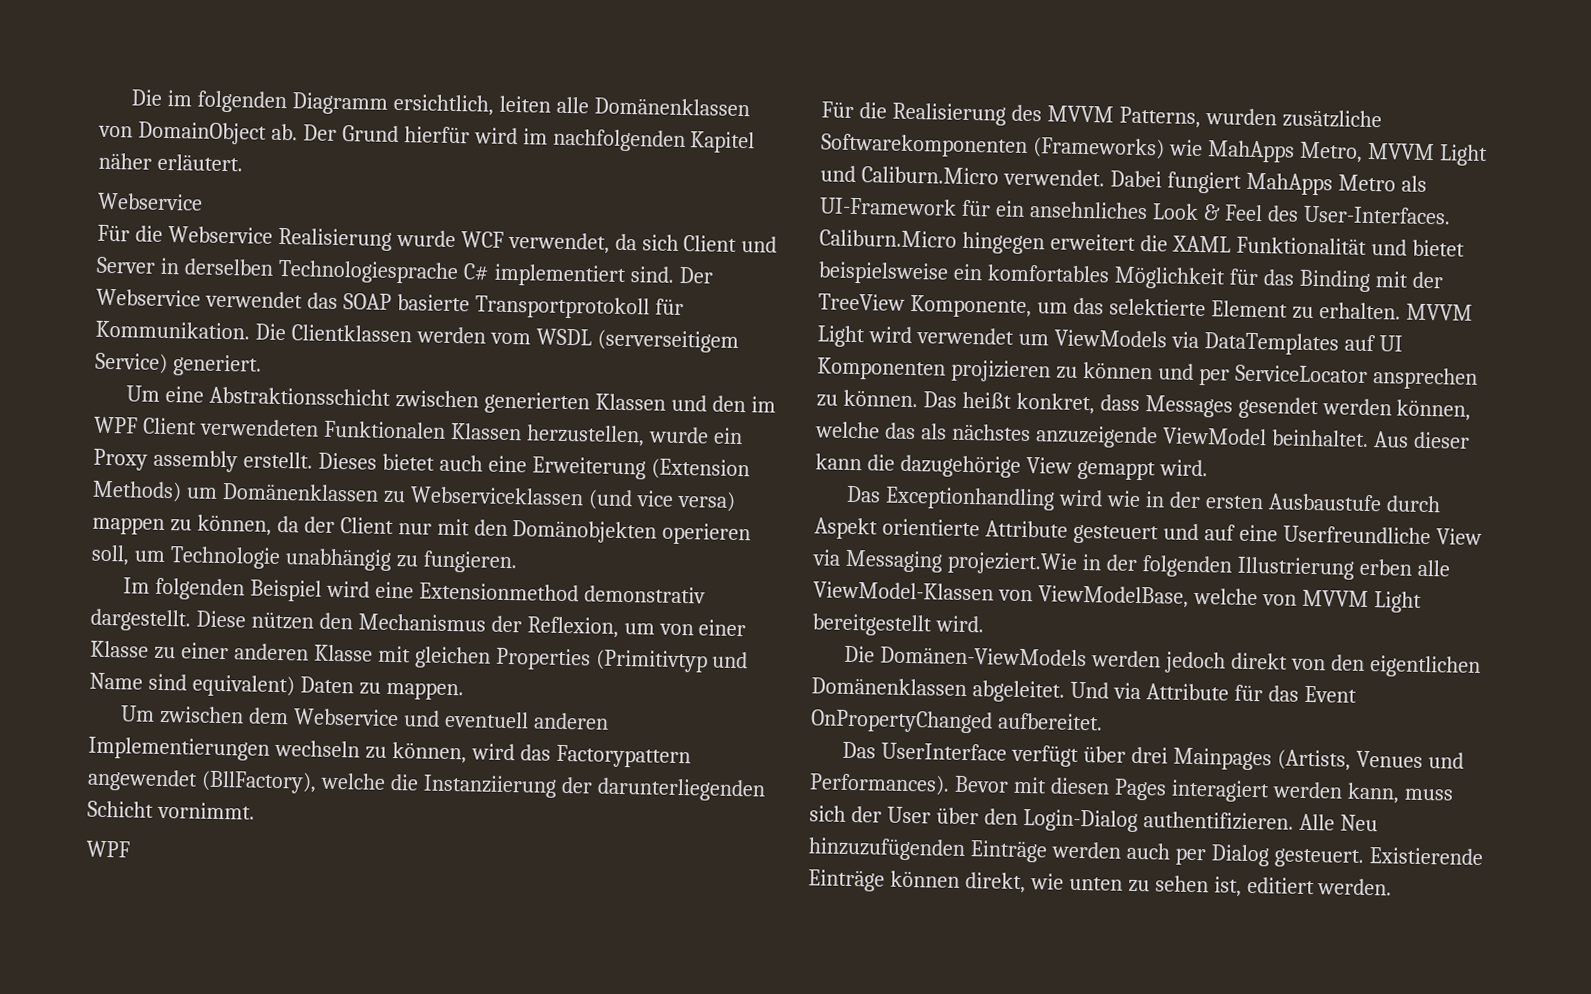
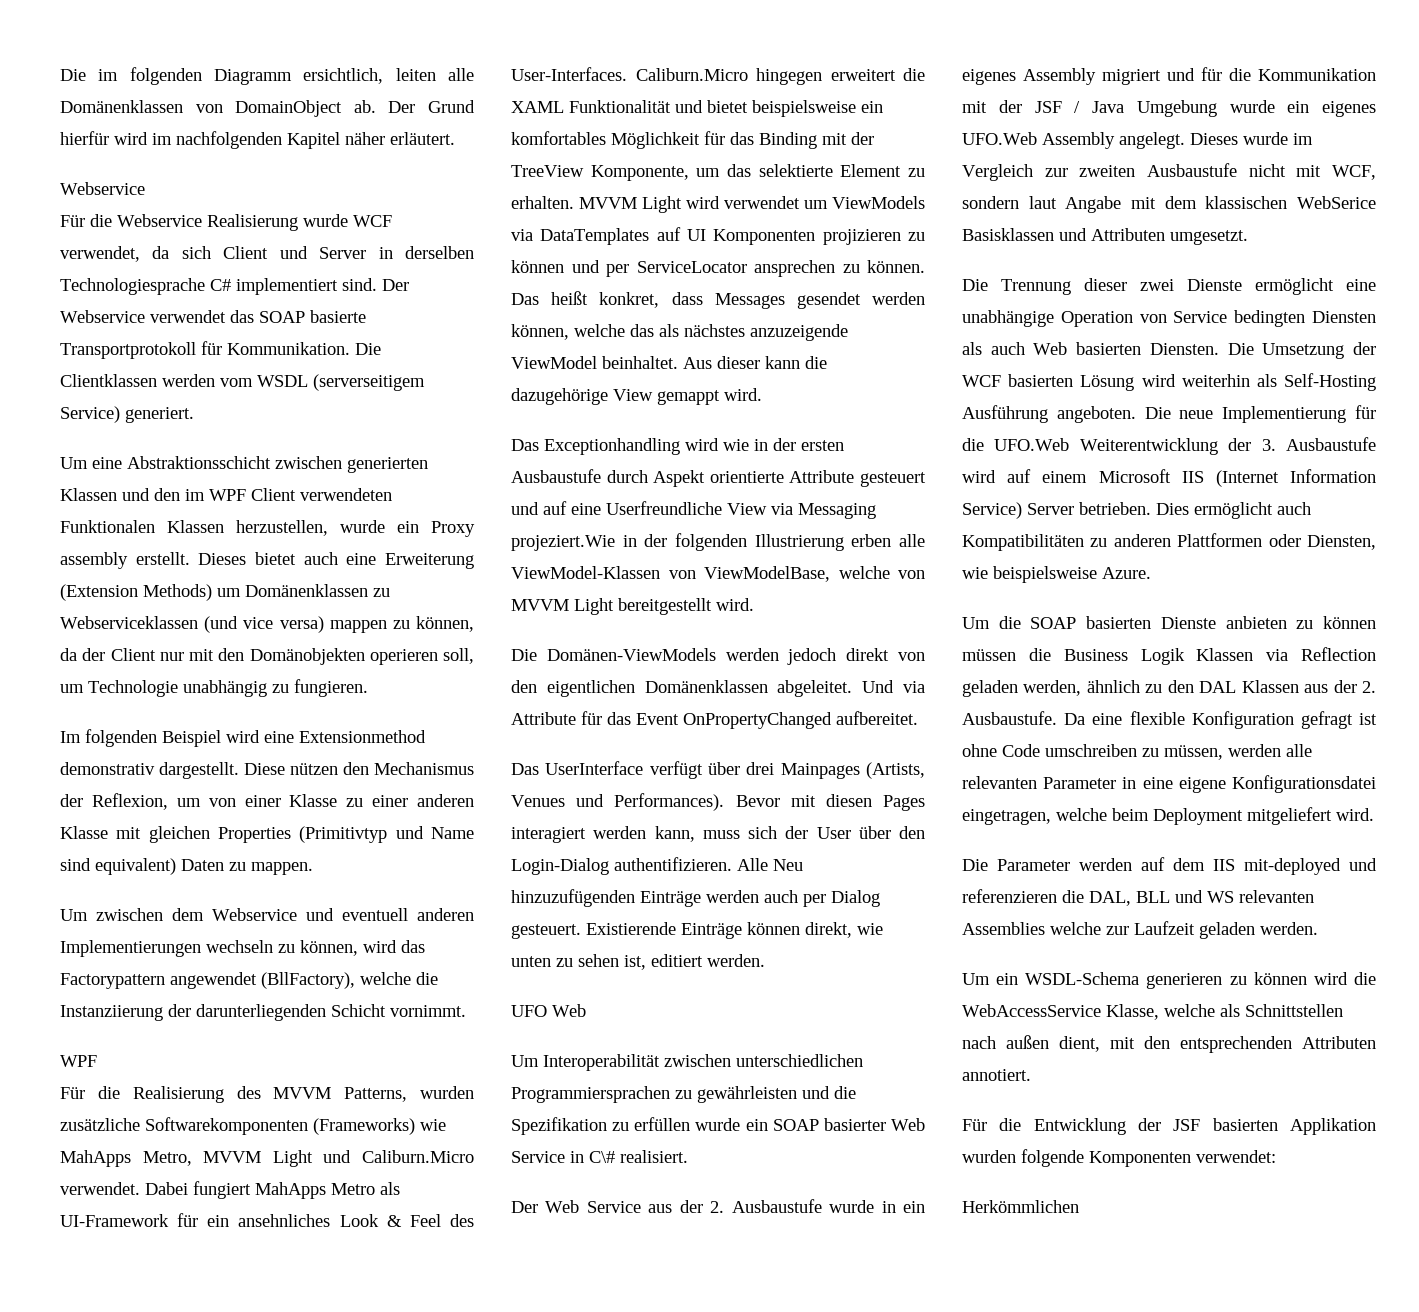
(1393, 887) none -> [511,1004,586,1017] [511,1054,863,1071] [511,1086,856,1103] [511,1117,925,1135] [511,1150,688,1163] [511,1199,926,1213] [962,67,1376,85] [962,100,1376,117] [962,132,1313,149] [962,163,1376,181] [962,196,1376,213] [962,228,1248,245] [962,278,1376,295] [962,310,1376,327] [962,342,1376,359] [962,373,1376,391] [962,405,1376,423] [962,437,1376,455] [962,469,1376,487] [962,502,1311,519] [962,533,1376,551] [962,566,1151,583] [962,616,1376,629] [962,647,1376,665] [962,680,1376,697] [962,711,1377,729] [962,744,1312,760] [962,775,1376,793] [962,807,1374,825] [962,857,1377,875] [962,889,1314,906] [962,921,1318,939] [962,972,1376,989] [962,1004,1343,1020] [962,1035,1376,1053] [962,1069,1031,1081] [962,1118,1376,1135] [962,1149,1276,1167] [962,1200,1079,1213] // UFO Web // Um Interoperabilität zwischen unterschiedlichen Programmiersprachen zu gewährleisten und die Spezifikation zu erfüllen wurde ein SOAP basierter Web Service in C\# realisiert. // Der Web Service aus der 2. Ausbaustufe wurde in ein eigenes Assembly migriert und für die Kommunikation mit der JSF / Java Umgebung wurde ein eigenes UFO.Web Assembly angelegt. Dieses wurde im Vergleich zur zweiten Ausbaustufe nicht mit WCF, sondern laut Angabe mit dem klassischen WebSerice Basisklassen und Attributen umgesetzt. // Die Trennung dieser zwei Dienste ermöglicht eine unabhängige Operation von Service bedingten Diensten als auch Web basierten Diensten. Die Umsetzung der WCF basierten Lösung wird weiterhin als Self-Hosting Ausführung angeboten. Die neue Implementierung für die UFO.Web Weiterentwicklung der 3. Ausbaustufe wird auf einem Microsoft IIS (Internet Information Service) Server betrieben. Dies ermöglicht auch Kompatibilitäten zu anderen Plattformen oder Diensten, wie beispielsweise Azure. // Um die SOAP basierten Dienste anbieten zu können müssen die Business Logik Klassen via Reflection geladen werden, ähnlich zu den DAL Klassen aus der 2. Ausbaustufe. Da eine flexible Konfiguration gefragt ist ohne Code umschreiben zu müssen, werden alle relevanten Parameter in eine eigene Konfigurationsdatei eingetragen, welche beim Deployment mitgeliefert wird. // Die Parameter werden auf dem IIS mit-deployed und referenzieren die DAL, BLL und WS relevanten Assemblies welche zur Laufzeit geladen werden. // Um ein WSDL-Schema generieren zu können wird die WebAccessService Klasse, welche als Schnittstellen nach außen dient, mit den entsprechenden Attributen annotiert. // Für die Entwicklung der JSF basierten Applikation wurden folgende Komponenten verwendet: // Herkömmlichen

